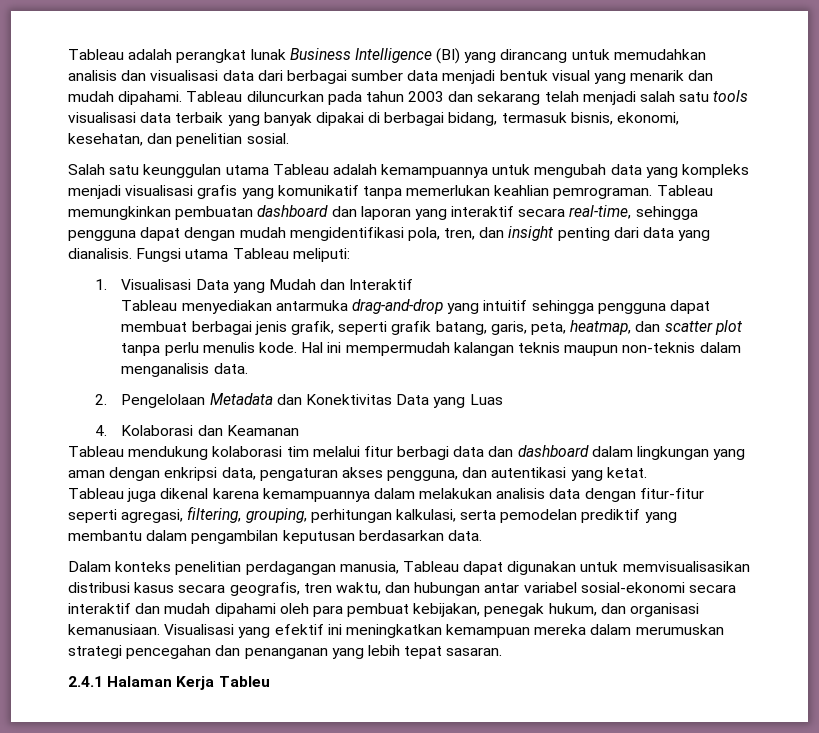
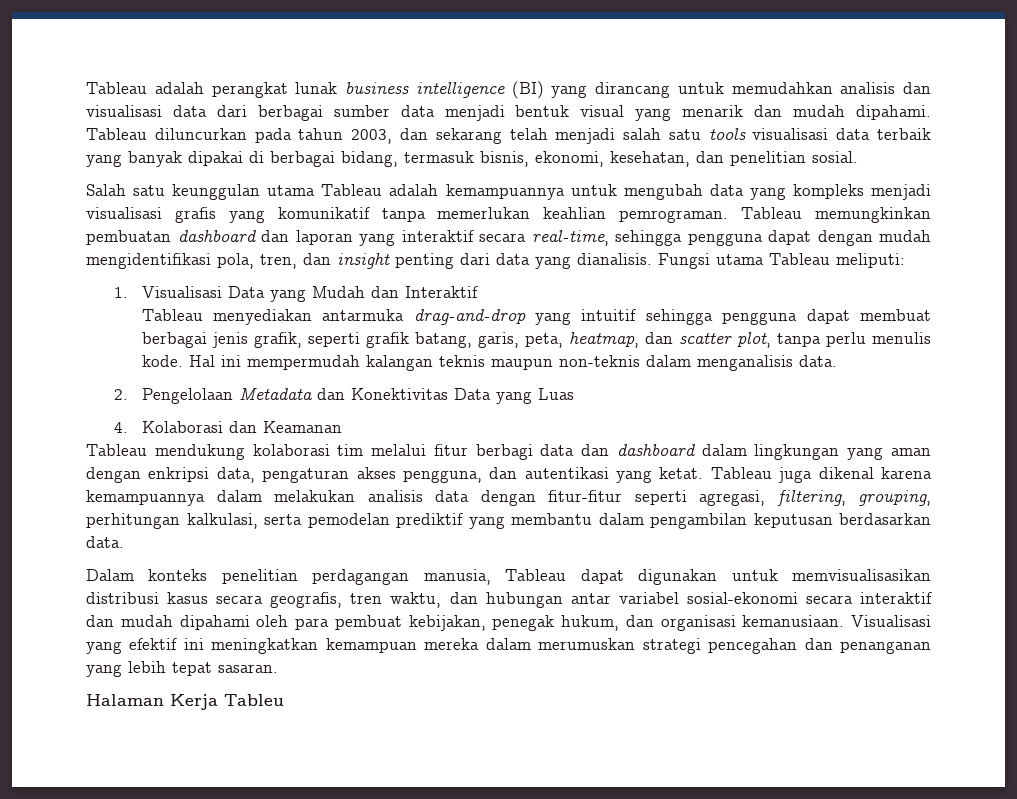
[289,48,432,63] Business Intelligence -> [345,82,505,98] business intelligence
[408,91,445,102] 2003 -> [351,129,393,144] 2003,
[714,320,742,335] plot -> [736,332,771,348] plot,
(647, 472) // -> (704, 473) none
[68,676,103,687] 2.4.1 -> (278, 668) none

